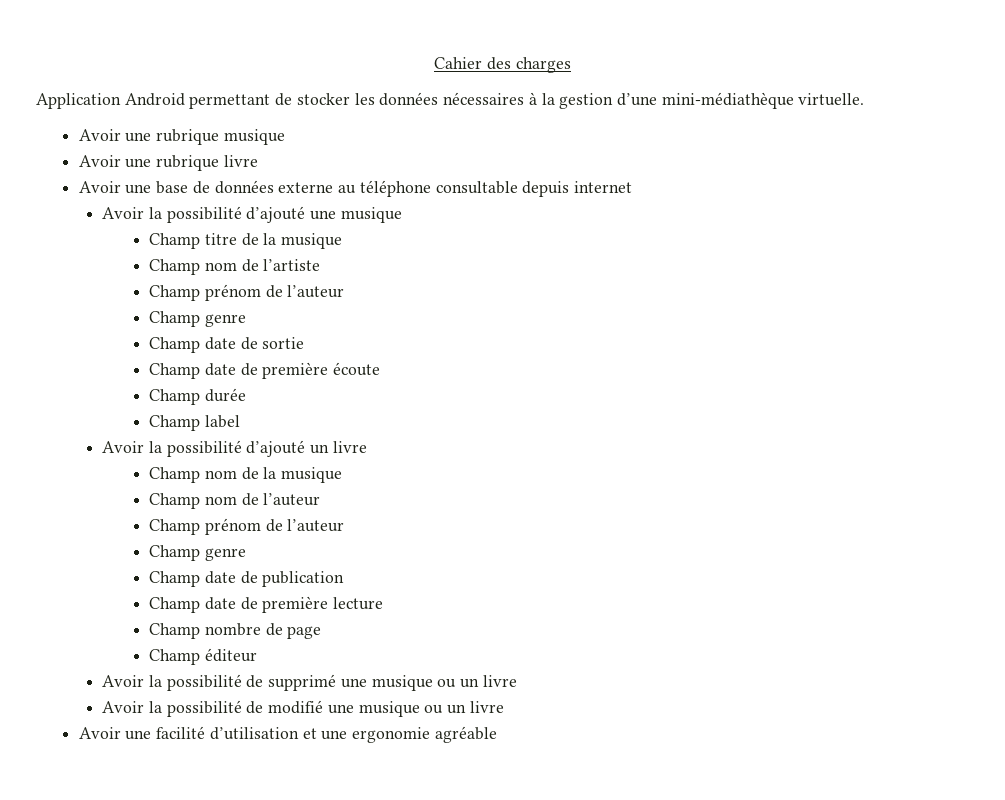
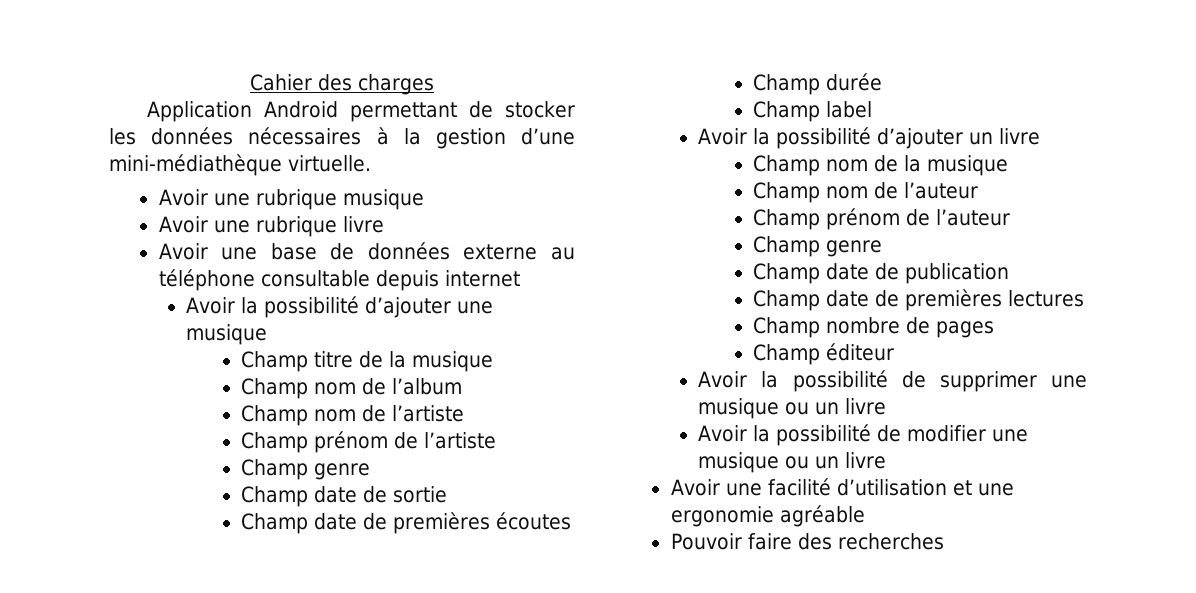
[246,206,306,223] d’ajouté -> [365,297,452,318] d’ajouter
(343, 241) none -> [241,378,463,399] // Champ nom de l’album
[287,285,345,298] l’auteur -> [424,432,497,449] l’artiste
[262,362,381,379] première écoute -> [393,512,572,534] premières écoutes
[246,440,306,457] d’ajouté -> [877,128,964,149] d’ajouter
[262,596,384,613] première lecture -> [905,289,1085,311] premières lectures
[287,626,322,639] page -> [936,321,995,338] pages
[268,674,337,691] supprimé -> [939,371,1037,392] supprimer
[268,700,324,714] modifié -> [907,425,987,442] modifier
(497, 734) none -> [670,533,944,550] // Pouvoir faire des recherches

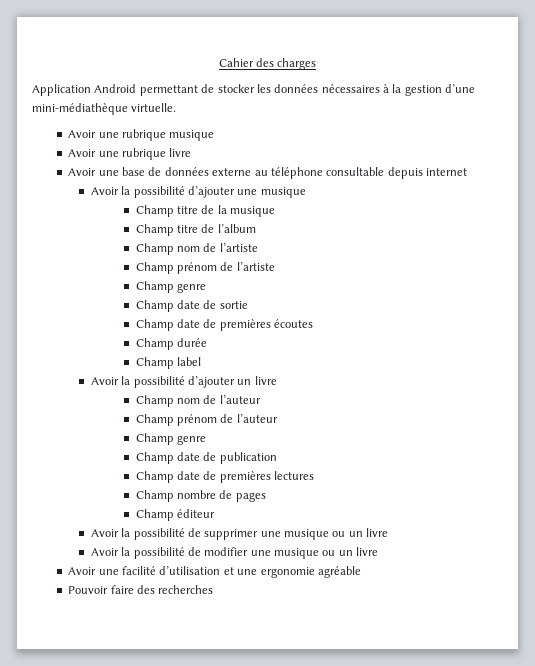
[314,382,357,395] nom -> [177,225,199,233] titre
[753,155,1009,176] // Champ nom de la musique -> (277, 380) none

